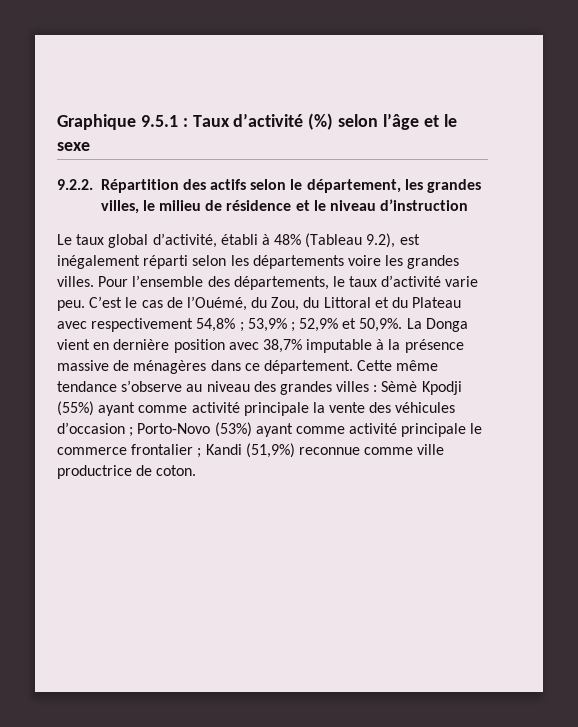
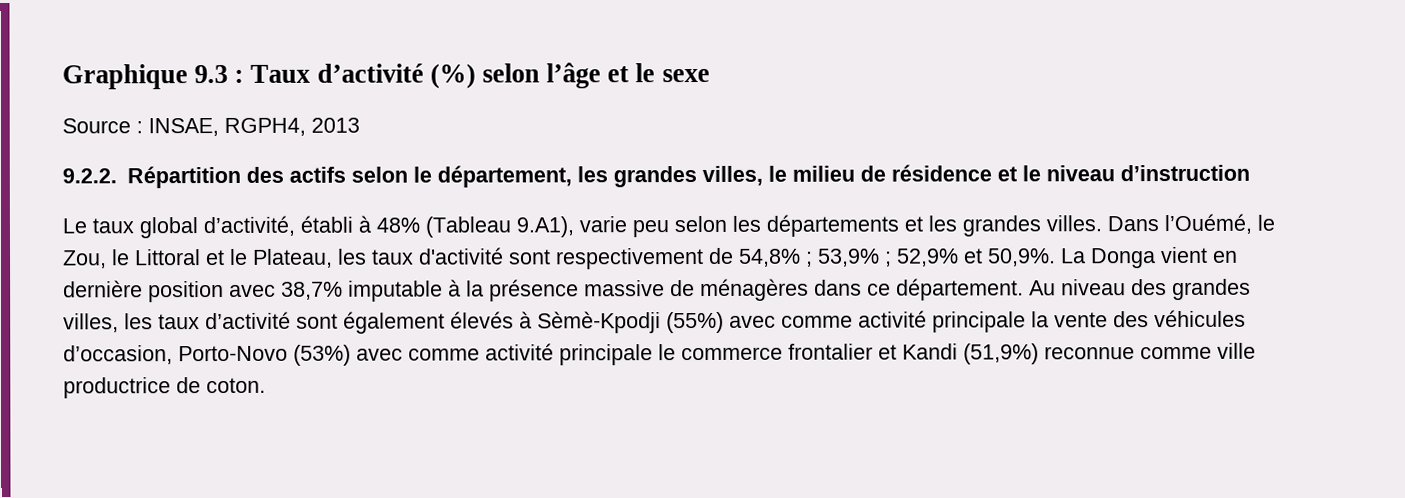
[140,115,178,127] 9.5.1 -> [194,64,229,84] 9.3
(90, 146) none -> [62,117,360,137] // Source : INSAE, RGPH4, 2013
[366,233,420,248] [57,255,189,269] 9.2), est inégalement réparti -> [516,216,669,238] 9.A1), varie peu
[347,255,381,266] voire -> [904,216,923,232] et
[98,275,479,290] [57,296,462,311] [57,318,194,332] Pour l’ensemble des départements, le taux d’activité varie peu. C’est le cas de l’Ouémé, du Zou, du Littoral et du Plateau avec respectivement -> [1107,213,1275,235] [63,247,734,270] Dans l’Ouémé, le Zou, le Littoral et le Plateau, les taux d'activité sont respectivement de
[357,360,439,371] [57,380,462,395] [57,401,136,416] Cette même tendance s’observe au niveau des grandes villes : Sèmè Kpodji (55%) ayant -> [1029,278,1251,301] [63,311,776,334] Au niveau des grandes villes, les taux d’activité sont également élevés à Sèmè-Kpodji (55%) avec
[57,422,134,437] d’occasion ; -> [63,345,173,365] d’occasion,
[255,423,293,437] ayant -> [356,348,403,361] avec
[197,448,202,458] ; -> [878,344,897,360] et

